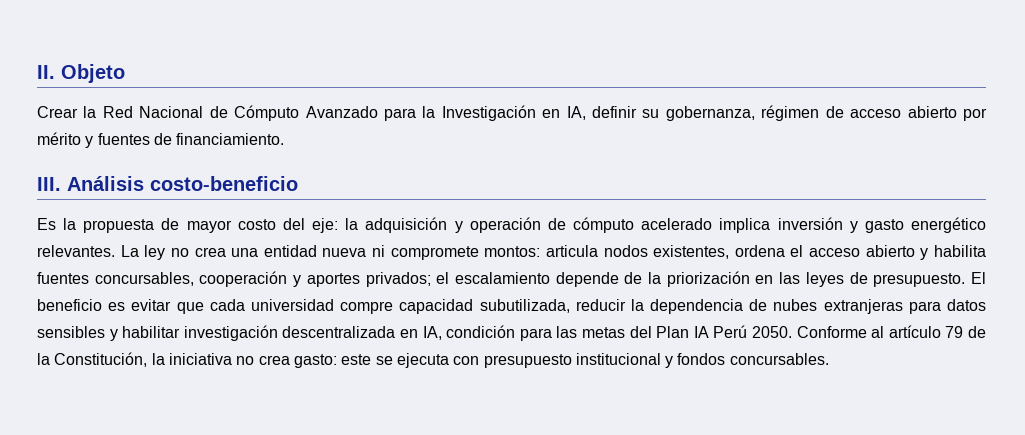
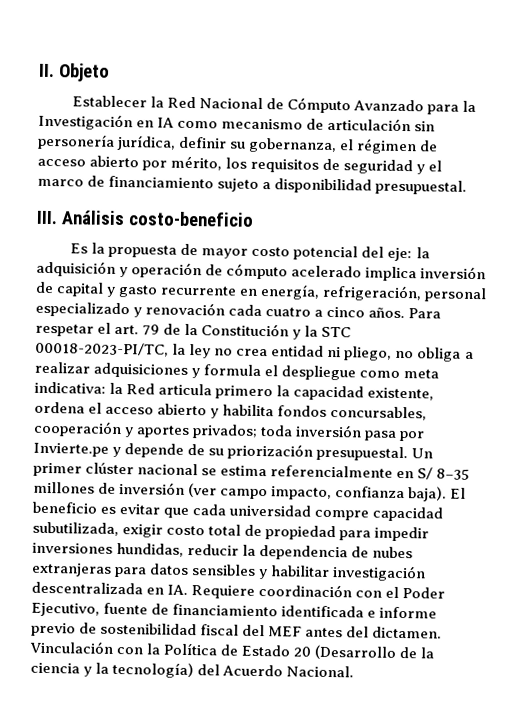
[37,106,78,118] Crear -> [72,95,148,108] Establecer
[566,106,586,120] IA, -> [157,117,436,132] [37,133,177,151] IA como mecanismo de articulación sin personería jurídica,
(755, 113) none -> [339,139,355,151] el
[37,132,285,148] mérito y fuentes de financiamiento. -> [170,155,443,175] [37,175,468,195] mérito, los requisitos de seguridad y el marco de financiamiento sujeto a disponibilidad presupuestal.
(276, 224) none -> [293,245,359,261] potencial
[849,217,986,233] [37,245,730,260] y gasto energético relevantes. La ley no crea una entidad nueva ni compromete montos: articula nodos existentes, -> [35,281,488,303] [35,301,442,319] [35,322,352,340] [35,341,474,362] [34,361,440,381] [34,381,435,401] de capital y gasto recurrente en energía, refrigeración, personal especializado y renovación cada cuatro a cinco años. Para respetar el art. 79 de la Constitución y la STC 00018-2023-PI/TC, la ley no crea entidad ni pliego, no obliga a realizar adquisiciones y formula el despliegue como meta indicativa: la Red articula primero la capacidad existente,
[37,272,89,284] fuentes -> [277,405,328,417] fondos
[436,271,966,287] el escalamiento depende de la priorización en las leyes de presupuesto. -> [260,424,426,442] [33,442,434,462] [33,462,471,480] [33,481,448,502] toda inversión pasa por Invierte.pe y depende de su priorización presupuestal. Un primer clúster nacional se estima referencialmente en S/ 8–35 millones de inversión (ver campo impacto, confianza baja).
(570, 306) none -> [122,524,430,542] [32,542,185,557] exigir costo total de propiedad para impedir inversiones hundidas,
[422,325,987,341] [37,352,829,368] IA, condición para las metas del Plan IA Perú 2050. Conforme al artículo 79 de la Constitución, la iniciativa no crea gasto: este se ejecuta con presupuesto institucional y fondos concursables. -> [167,583,446,599] [31,602,438,619] [31,622,443,639] [29,640,435,660] [30,661,355,679] IA. Requiere coordinación con el Poder Ejecutivo, fuente de financiamiento identificada e informe previo de sostenibilidad fiscal del MEF antes del dictamen. Vinculación con la Política de Estado 20 (Desarrollo de la ciencia y la tecnología) del Acuerdo Nacional.

